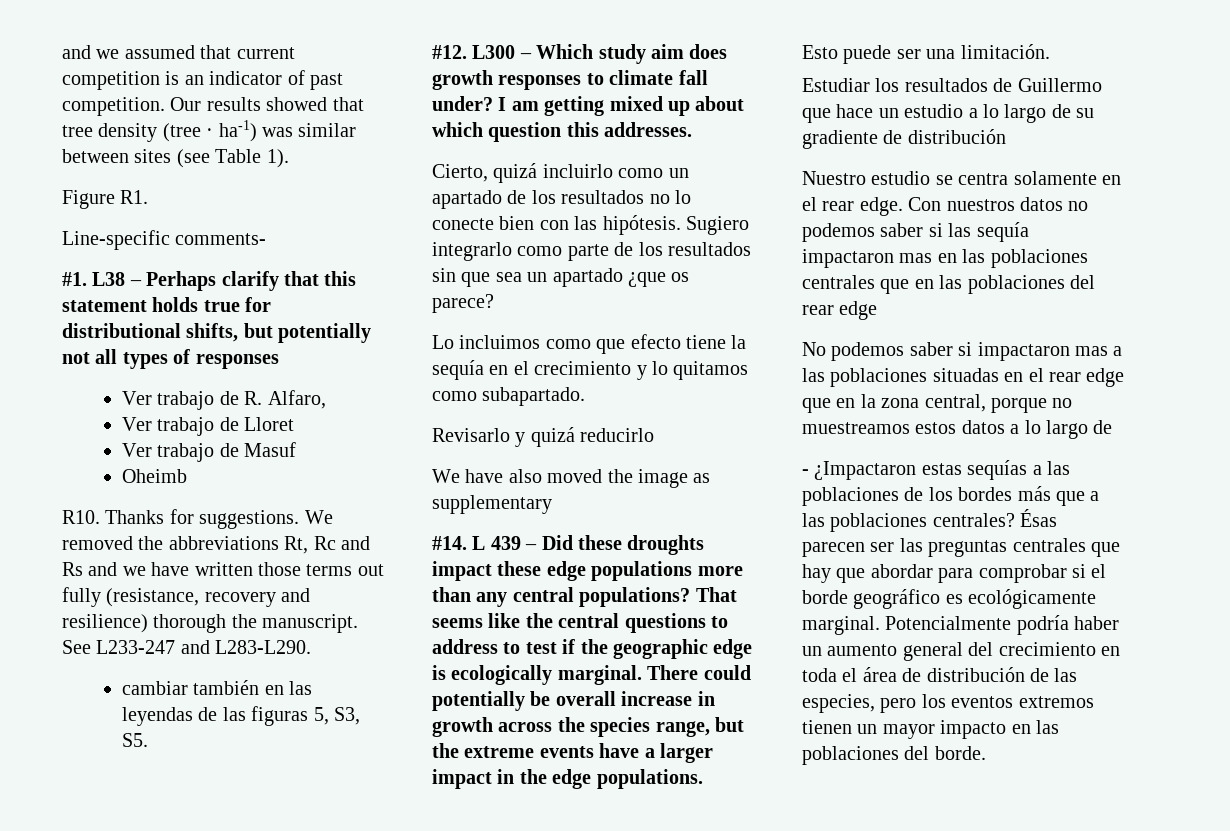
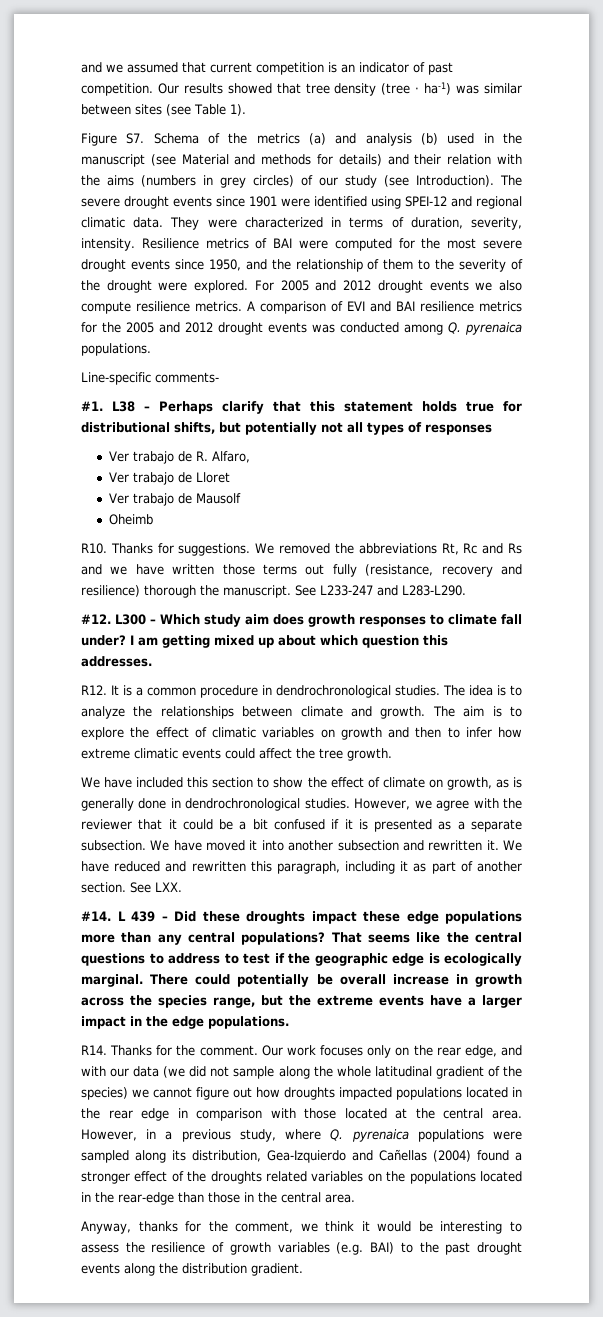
[120,190,149,204] R1. -> [126,133,522,146] [81,154,522,167] [81,175,522,188] [81,196,522,209] [81,217,522,230] [81,238,522,251] [81,259,524,272] [81,280,522,293] [81,301,522,314] [81,322,522,335] [81,343,151,356] S7. Schema of the metrics (a) and analysis (b) used in the manuscript (see Material and methods for details) and their relation with the aims (numbers in grey circles) of our study (see Introduction). The severe drought events since 1901 were identified using SPEI-12 and regional climatic data. They were characterized in terms of duration, severity, intensity. Resilience metrics of BAI were computed for the most severe drought events since 1950, and the relationship of them to the severity of the drought were explored. For 2005 and 2012 drought events we also compute resilience metrics. A comparison of EVI and BAI resilience metrics for the 2005 and 2012 drought events was conducted among Q. pyrenaica populations.
[244,442,297,457] Masuf -> [195,493,241,504] Mausolf
[122,680,313,695] [122,706,361,726] [122,733,149,747] // cambiar también en las leyendas de las figuras 5, S3, S5. -> (466, 590) none
[432,163,689,183] [432,190,691,209] [432,215,749,235] [432,242,751,261] [432,268,690,287] [432,294,494,313] [432,334,747,354] [432,360,749,380] [432,387,586,406] [432,427,655,447] [432,469,711,488] [432,495,552,514] Cierto, quizá incluirlo como un apartado de los resultados no lo conecte bien con las hipótesis. Sugiero integrarlo como parte de los resultados sin que sea un apartado ¿que os parece? // Lo incluimos como que efecto tiene la sequía en el crecimiento y lo quitamos como subapartado. // Revisarlo y quizá reducirlo // We have also moved the image as supplementary -> [81,685,522,698] [81,706,522,719] [81,727,522,740] [81,748,392,761] [81,777,522,790] [81,798,522,811] [81,819,522,832] [81,840,522,851] [81,861,522,874] [81,882,182,893] R12. It is a common procedure in dendrochronological studies. The idea is to analyze the relationships between climate and growth. The aim is to explore the effect of climatic variables on growth and then to infer how extreme climatic events could affect the tree growth. // We have included this section to show the effect of climate on growth, as is generally done in dendrochronological studies. However, we agree with the reviewer that it could be a bit confused if it is presented as a separate subsection. We have moved it into another subsection and rewritten it. We have reduced and rewritten this paragraph, including it as part of another section. See LXX.
[802,44,1050,64] [802,78,1102,92] [802,104,1095,123] [802,129,1006,149] [802,171,1121,185] [802,197,1089,216] [802,222,1029,242] [802,249,1088,268] [802,275,1095,294] [802,301,878,320] [802,342,1123,361] [802,368,1125,387] [802,394,1073,413] [802,420,1113,439] [802,460,1070,480] [802,486,1100,506] [802,509,1058,532] [802,538,1120,557] [802,564,1107,583] [802,589,1097,609] [802,615,1120,635] [802,642,1120,661] [802,667,1078,682] [802,694,1094,713] [802,720,1059,739] [802,746,986,765] Esto puede ser una limitación. // Estudiar los resultados de Guillermo que hace un estudio a lo largo de su gradiente de distribución // Nuestro estudio se centra solamente en el rear edge. Con nuestros datos no podemos saber si las sequía impactaron mas en las poblaciones centrales que en las poblaciones del rear edge // No podemos saber si impactaron mas a las poblaciones situadas en el rear edge que en la zona central, porque no muestreamos estos datos a lo largo de // - ¿Impactaron estas sequías a las poblaciones de los bordes más que a las poblaciones centrales? Ésas parecen ser las preguntas centrales que hay que abordar para comprobar si el borde geográfico es ecológicamente marginal. Potencialmente podría haber un aumento general del crecimiento en toda el área de distribución de las especies, pero los eventos extremos tienen un mayor impacto en las poblaciones del borde. -> [81,1045,522,1058] [81,1066,522,1079] [81,1087,522,1100] [81,1108,523,1121] [81,1129,522,1142] [81,1149,522,1163] [81,1171,522,1184] [81,1192,355,1205] [81,1221,522,1234] [81,1242,523,1255] [81,1263,303,1276] R14. Thanks for the comment. Our work focuses only on the rear edge, and with our data (we did not sample along the whole latitudinal gradient of the species) we cannot figure out how droughts impacted populations located in the rear edge in comparison with those located at the central area. However, in a previous study, where Q. pyrenaica populations were sampled along its distribution, Gea-Izquierdo and Cañellas (2004) found a stronger effect of the droughts related variables on the populations located in the rear-edge than those in the central area. // Anyway, thanks for the comment, we think it would be interesting to assess the resilience of growth variables (e.g. BAI) to the past drought events along the distribution gradient.

